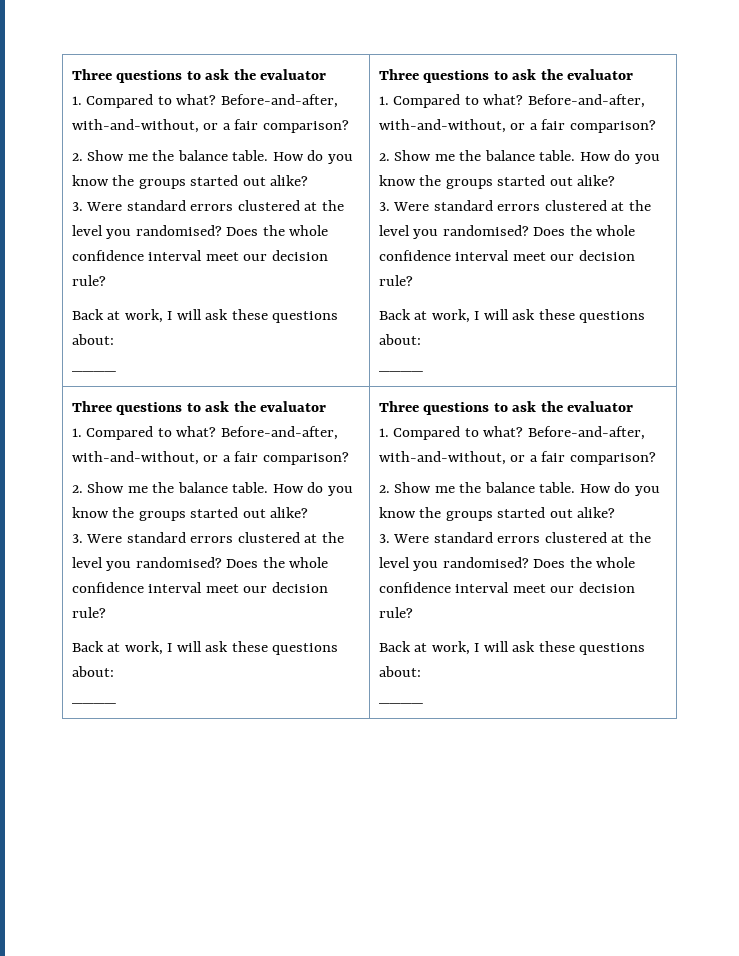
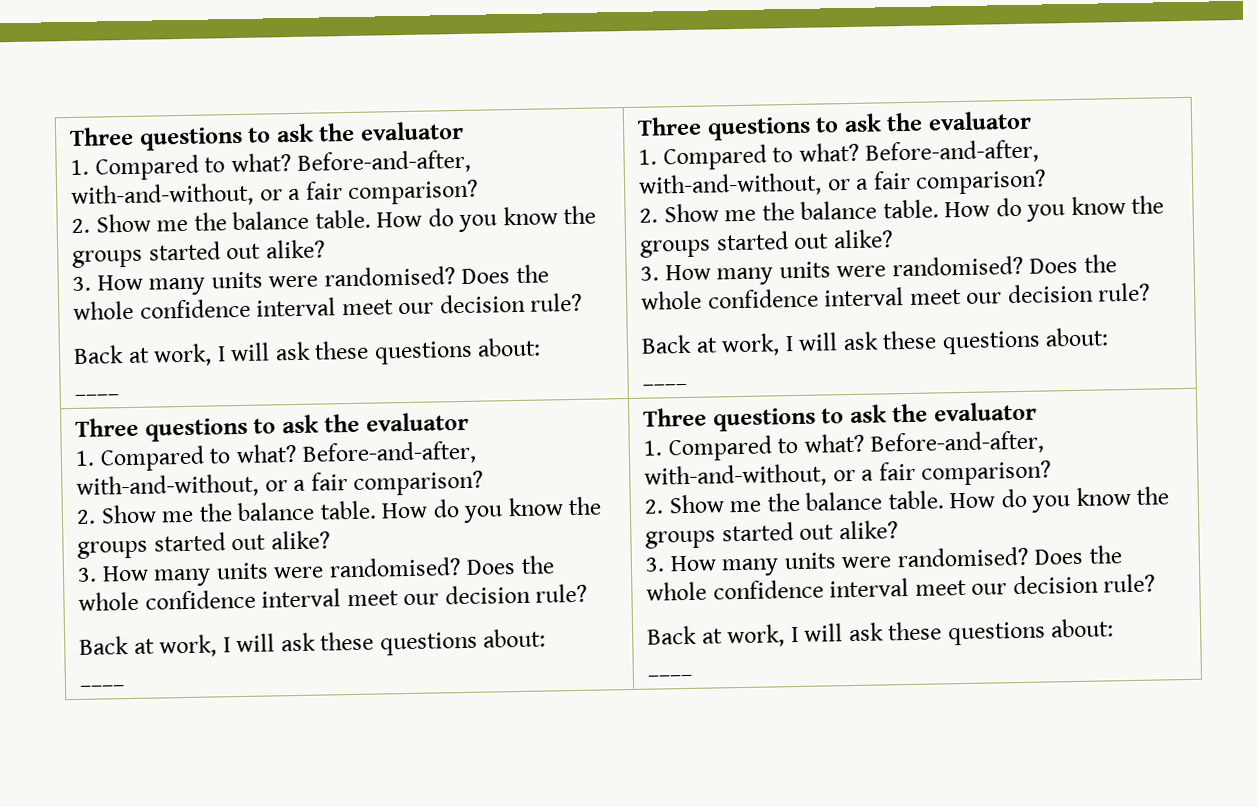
[86,200,344,211] [72,225,132,239] Were standard errors clustered at the level you -> [96,271,319,296] How many units were
[393,200,651,211] [379,225,439,239] Were standard errors clustered at the level you -> [664,261,887,286] How many units were
[86,532,344,543] [72,557,132,571] Were standard errors clustered at the level you -> [101,562,325,587] How many units were
[393,532,651,543] [379,557,439,571] Were standard errors clustered at the level you -> [669,552,892,577] How many units were

